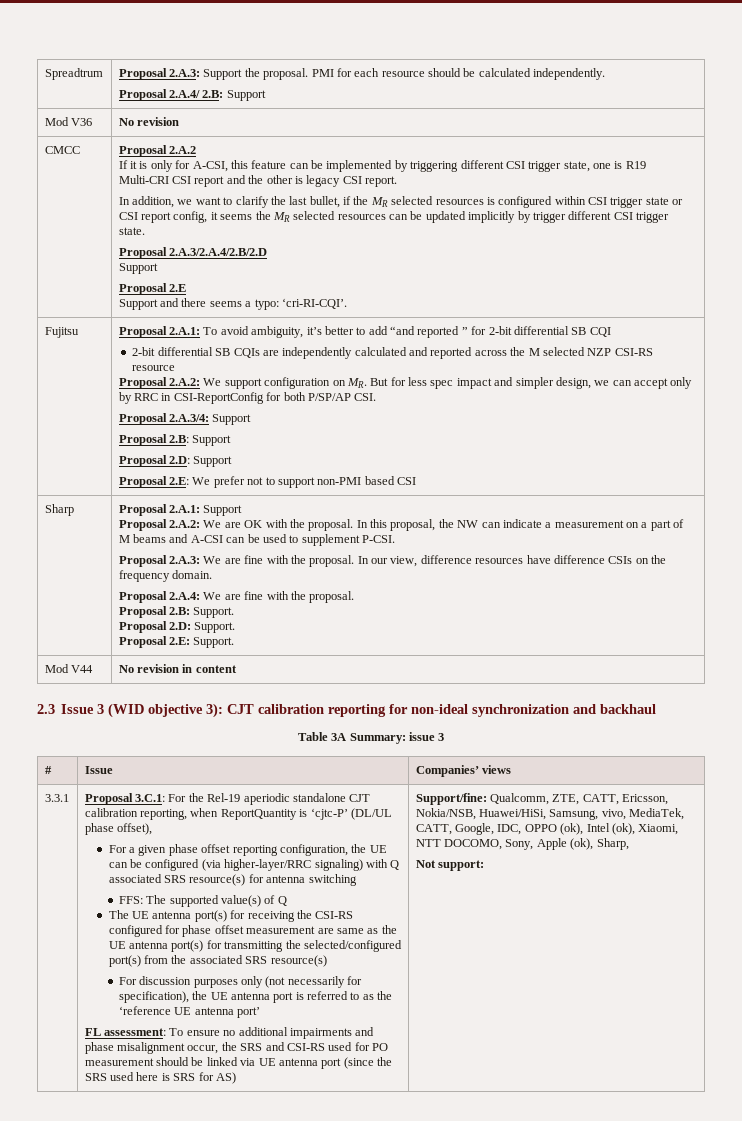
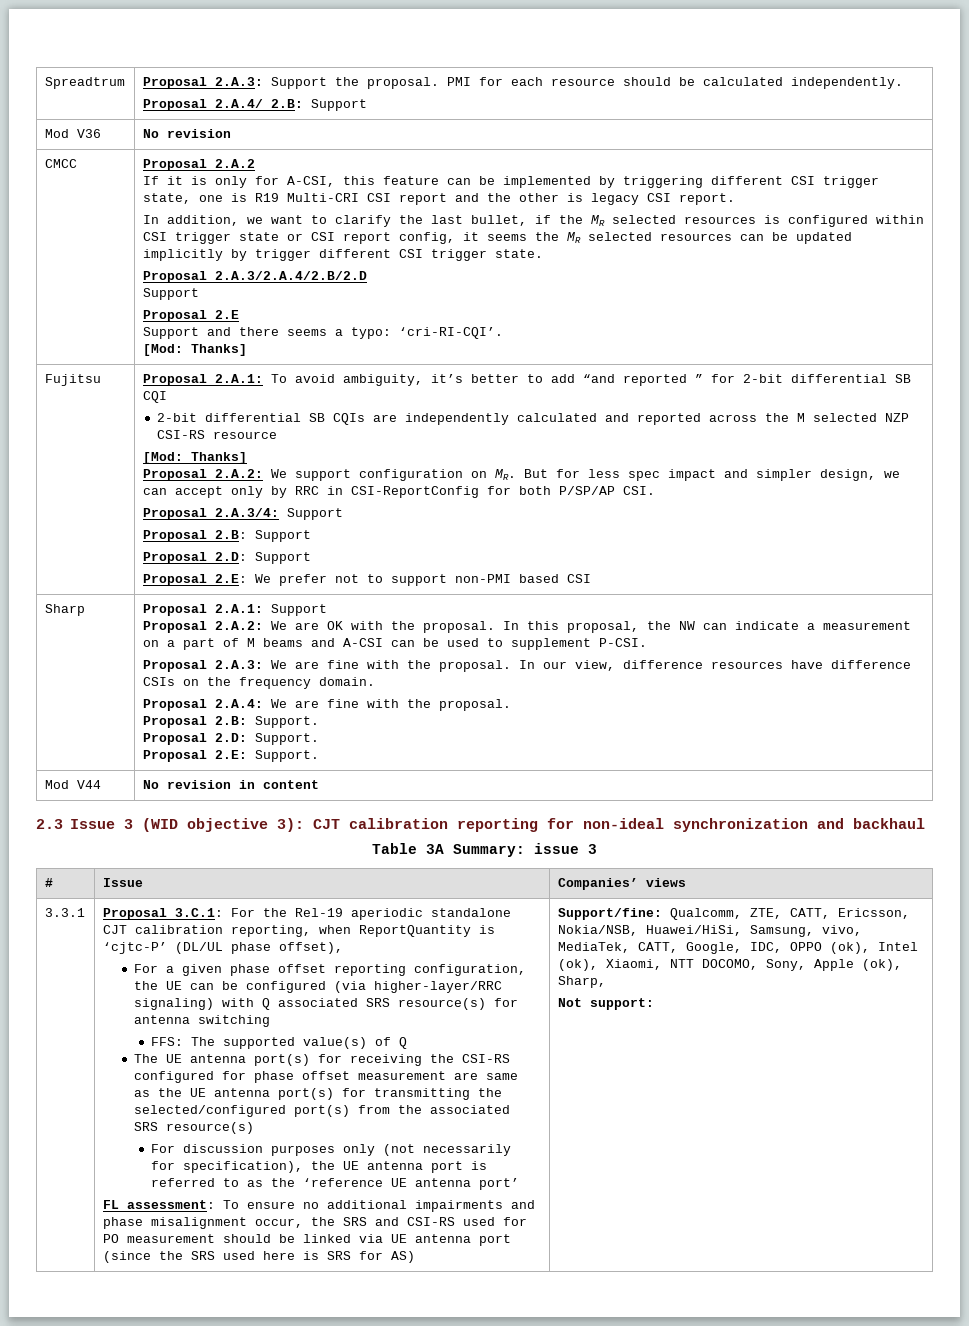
(347, 303) none -> [142,344,247,356] // [Mod: Thanks]
(176, 368) none -> [142,452,247,464] // [Mod: Thanks]

